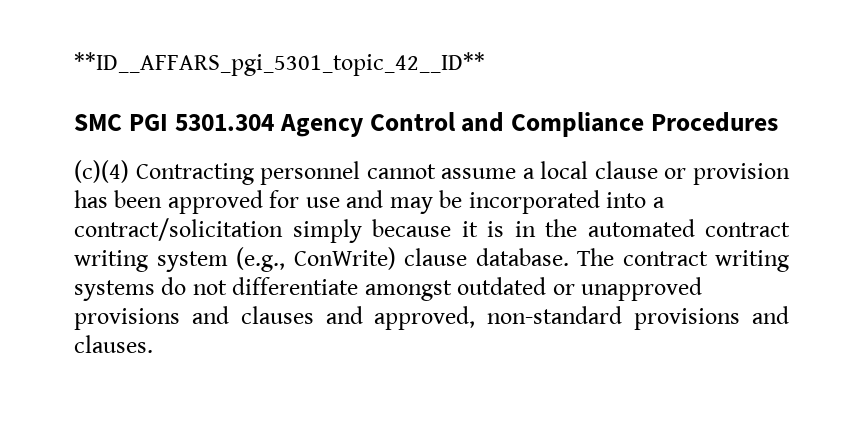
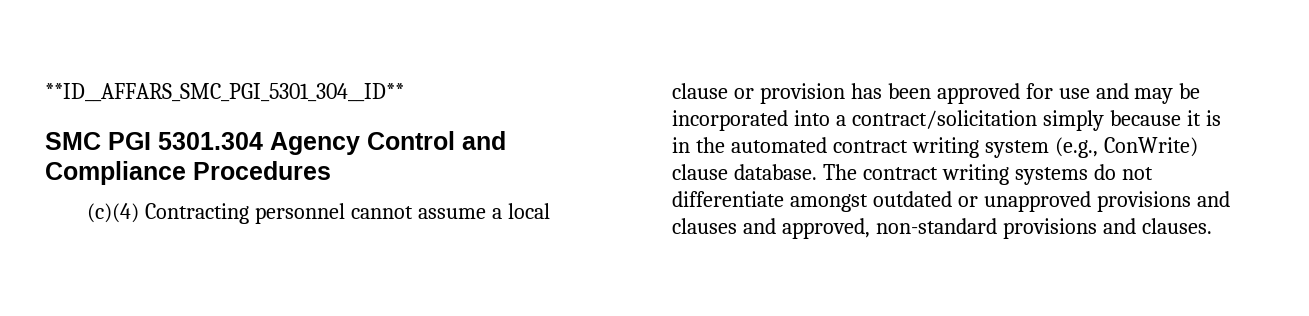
[74,52,485,76] **ID__AFFARS_pgi_5301_topic_42__ID** -> [45,83,404,102] **ID__AFFARS_SMC_PGI_5301_304__ID**

